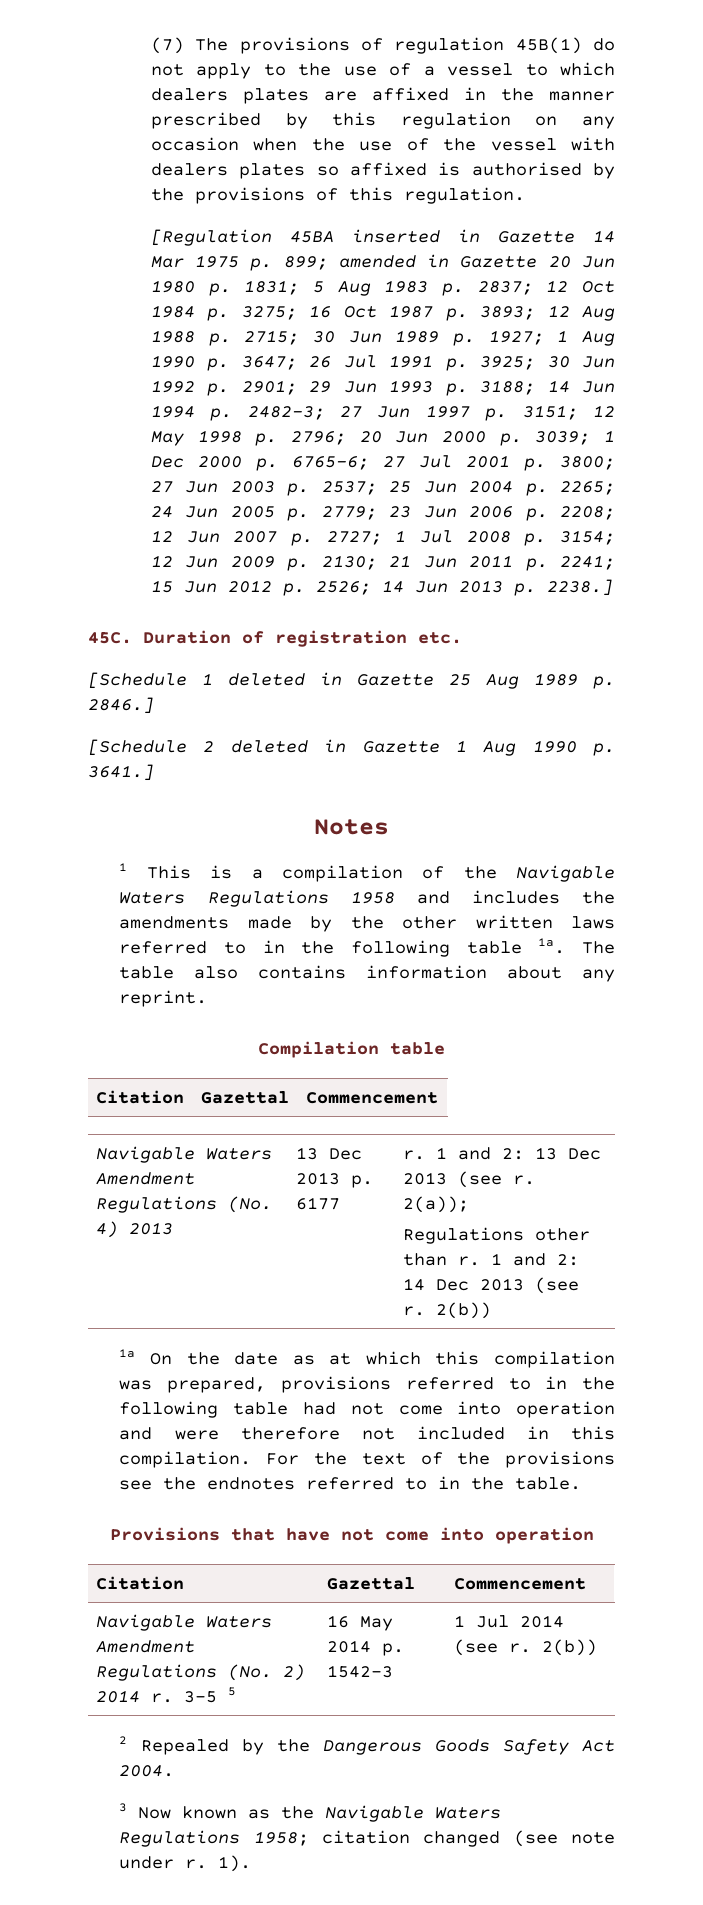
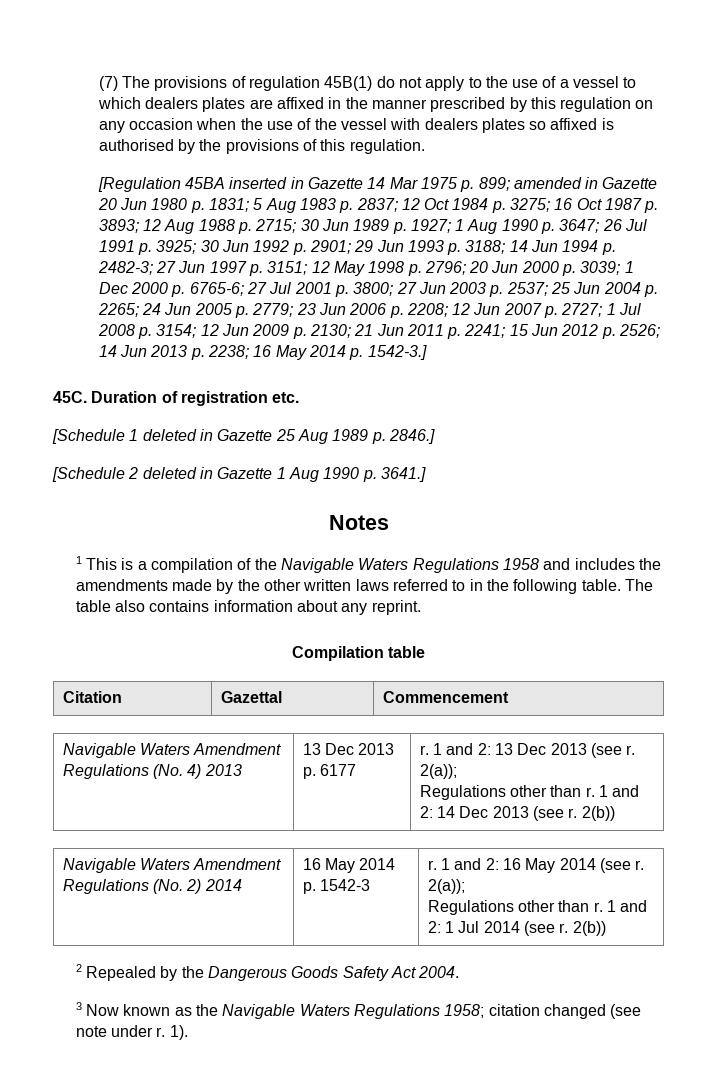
[546,579,613,596] 2238.] -> [207,345,427,360] 2238; 16 May 2014 p. 1542-3.]
[466,938,566,954] table 1a. -> [581,579,621,591] table.
[119,1349,615,1368] [119,1376,615,1393] [119,1401,615,1418] [119,1426,615,1440] [119,1451,615,1468] [119,1476,582,1490] [109,1527,594,1544] [96,1576,185,1590] [327,1577,416,1590] [454,1578,587,1590] // 1a On the date as at which this compilation was prepared, provisions referred to in the following table had not come into operation and were therefore not included in this compilation. For the text of the provisions see the endnotes referred to in the table. // Provisions that have not come into operation // Citation | Gazettal | Commencement -> (615, 813) none
[151,1687,237,1703] r. 3-5 5 -> (242, 885) none
(394, 1671) none -> [427,858,645,873] [427,879,465,894] [427,900,648,915] [427,921,441,933] r. 1 and 2: 16 May 2014 (see r. 2(a)); // Regulations other than r. 1 and 2:

